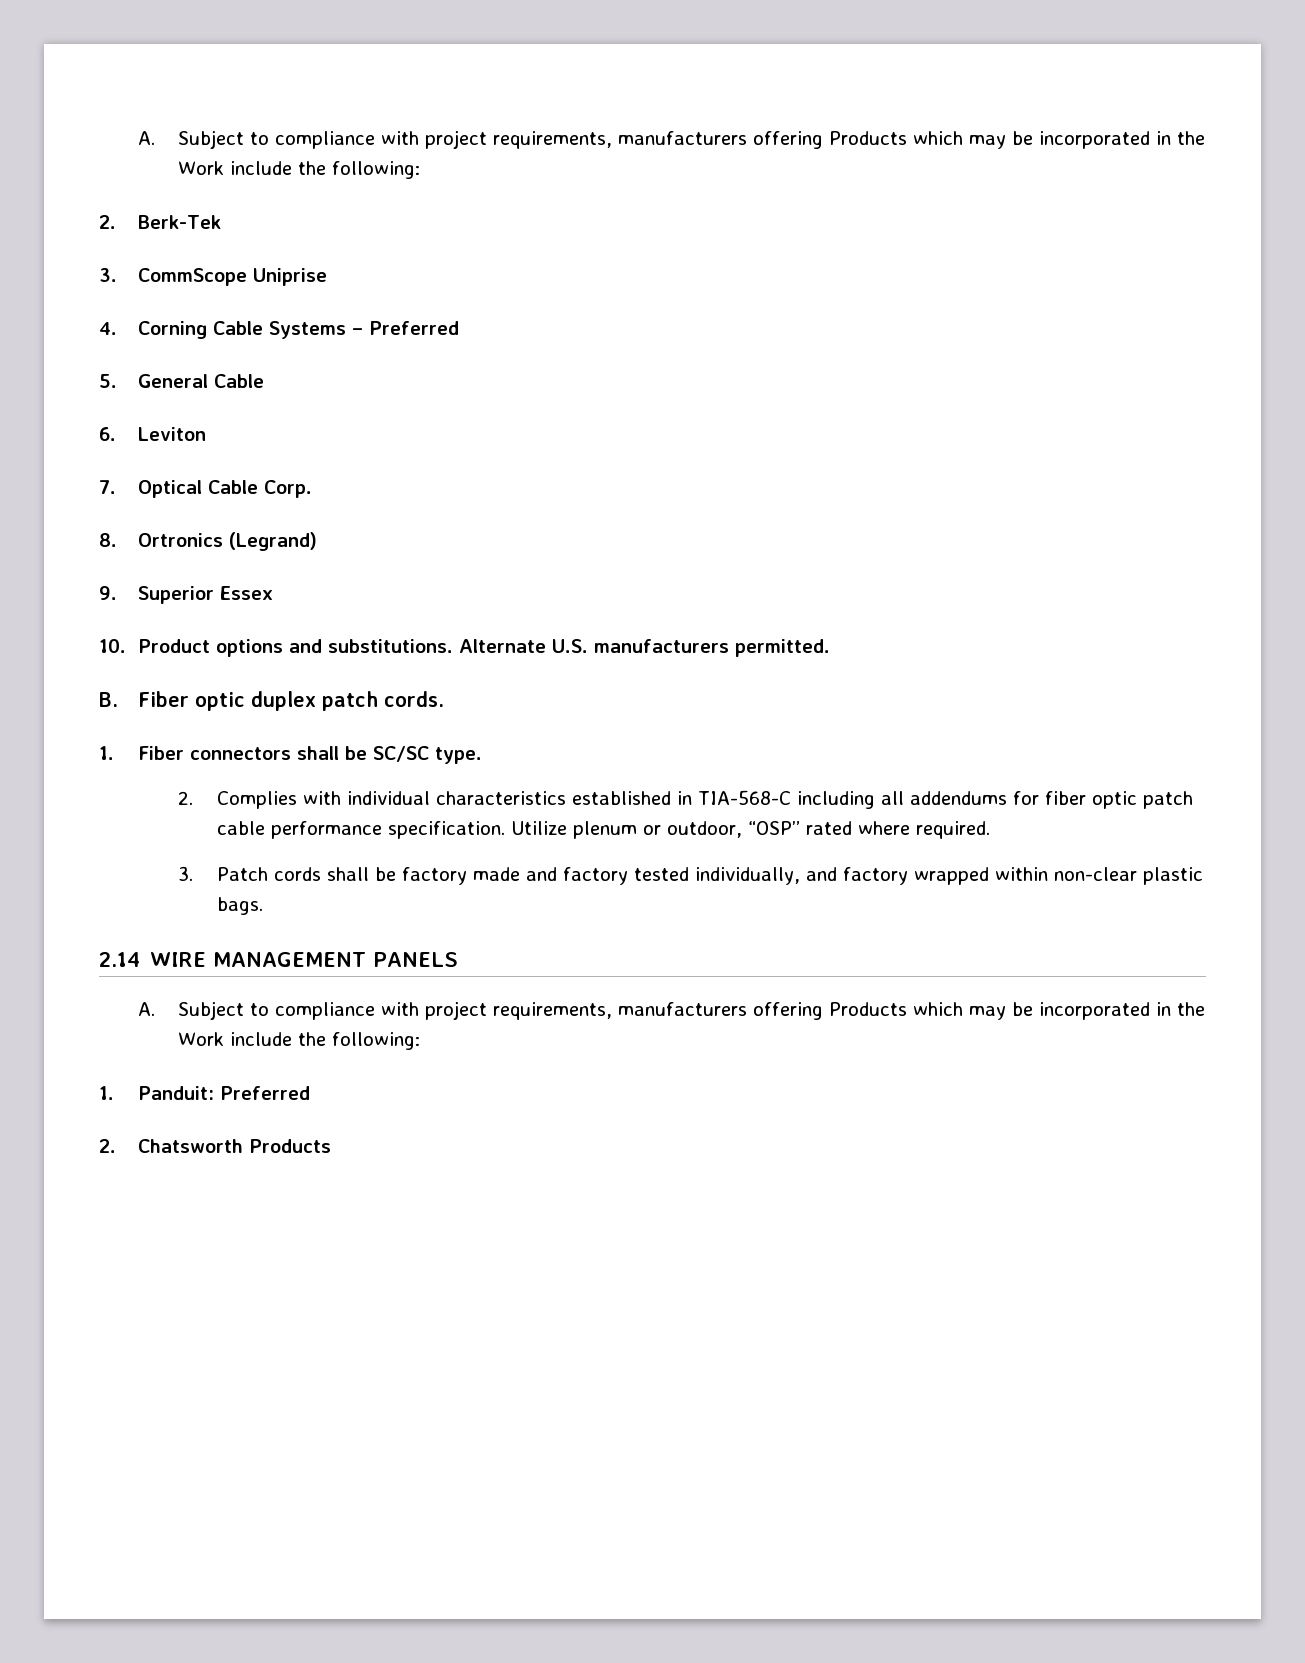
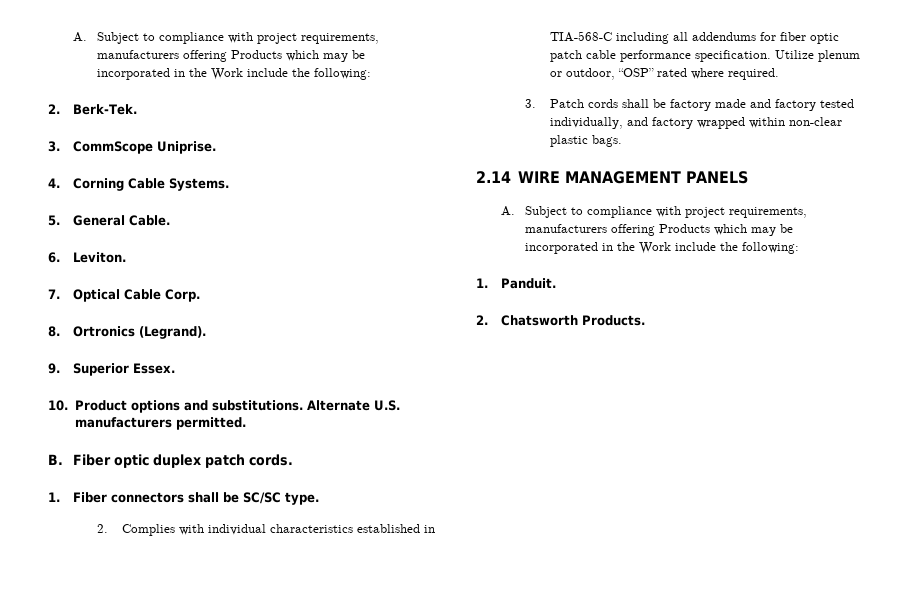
[138,215,222,229] Berk-Tek -> [72,104,137,115] Berk-Tek.
[253,268,328,286] Uniprise -> [156,141,216,154] Uniprise.
[269,321,460,339] Systems – Preferred -> [168,178,229,191] Systems.
[214,374,265,388] Cable -> [128,215,170,226] Cable.
[138,427,207,441] Leviton -> [72,252,126,263] Leviton.
[229,532,318,551] (Legrand) -> [138,326,206,339] (Legrand).
[220,586,274,600] Essex -> [132,363,175,374] Essex.
[138,1086,311,1100] Panduit: Preferred -> [500,278,556,289] Panduit.
[249,1139,332,1153] Products -> [581,315,645,326] Products.

